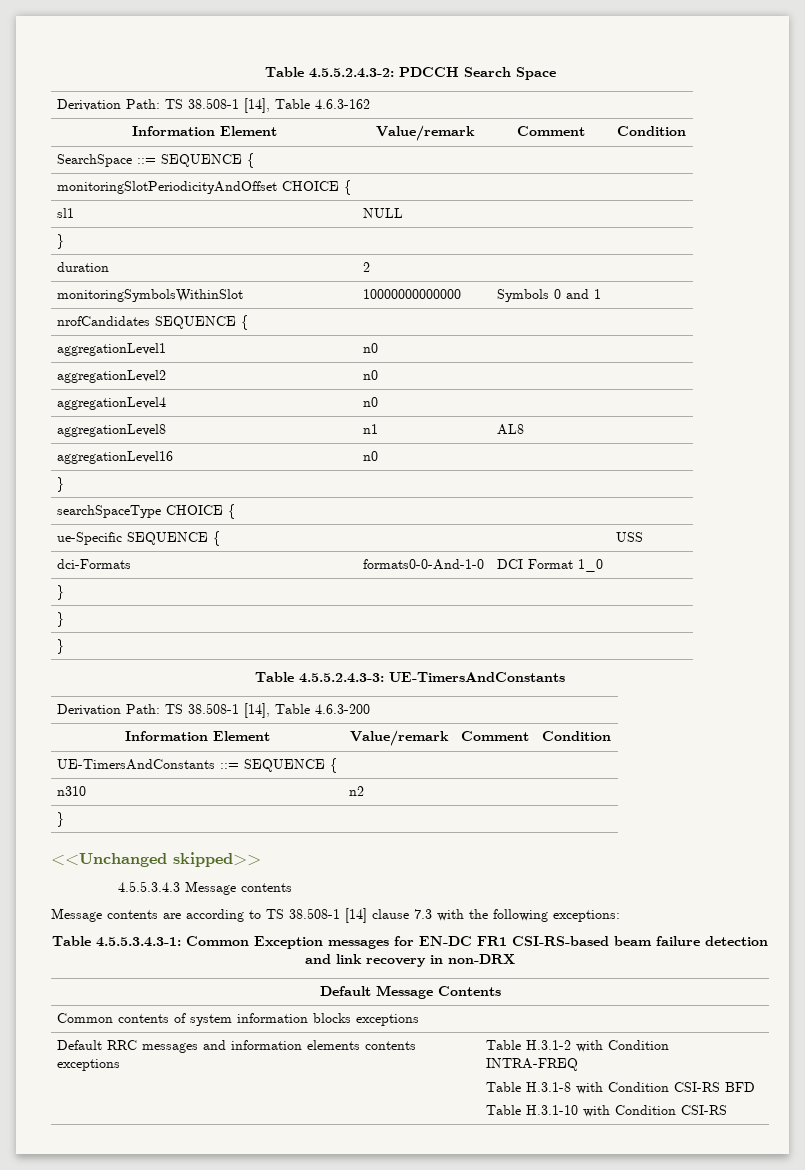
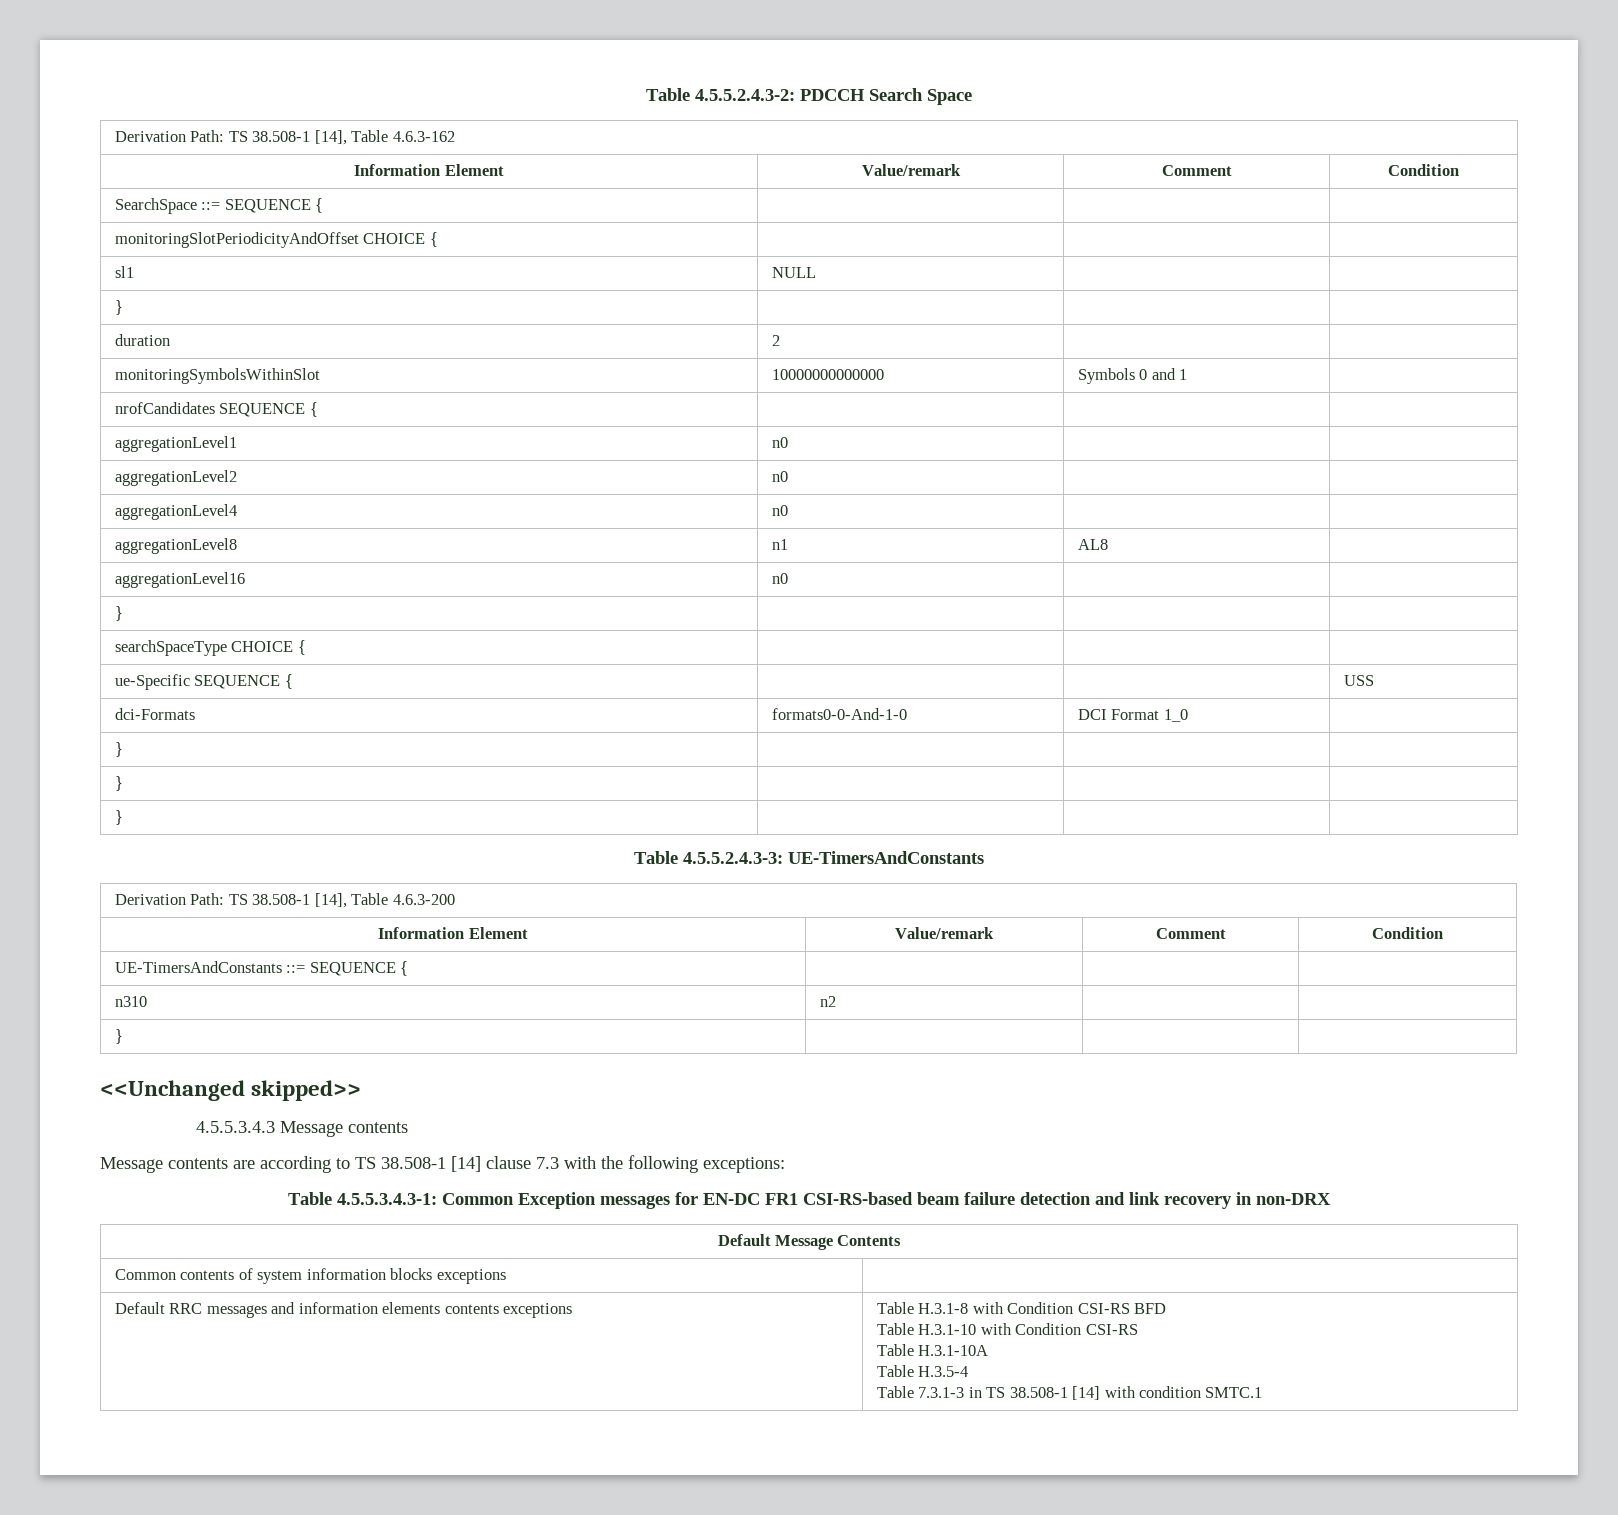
[525,1040,669,1052] [485,1058,578,1071] [485,1082,521,1092] H.3.1-2 with Condition INTRA-FREQ // Table -> (914, 1308) none
(727, 1110) none -> [876,1344,989,1356] [876,1365,969,1377] [876,1386,1263,1400] // Table H.3.1-10A // Table H.3.5-4 // Table 7.3.1-3 in TS 38.508-1 [14] with condition SMTC.1

